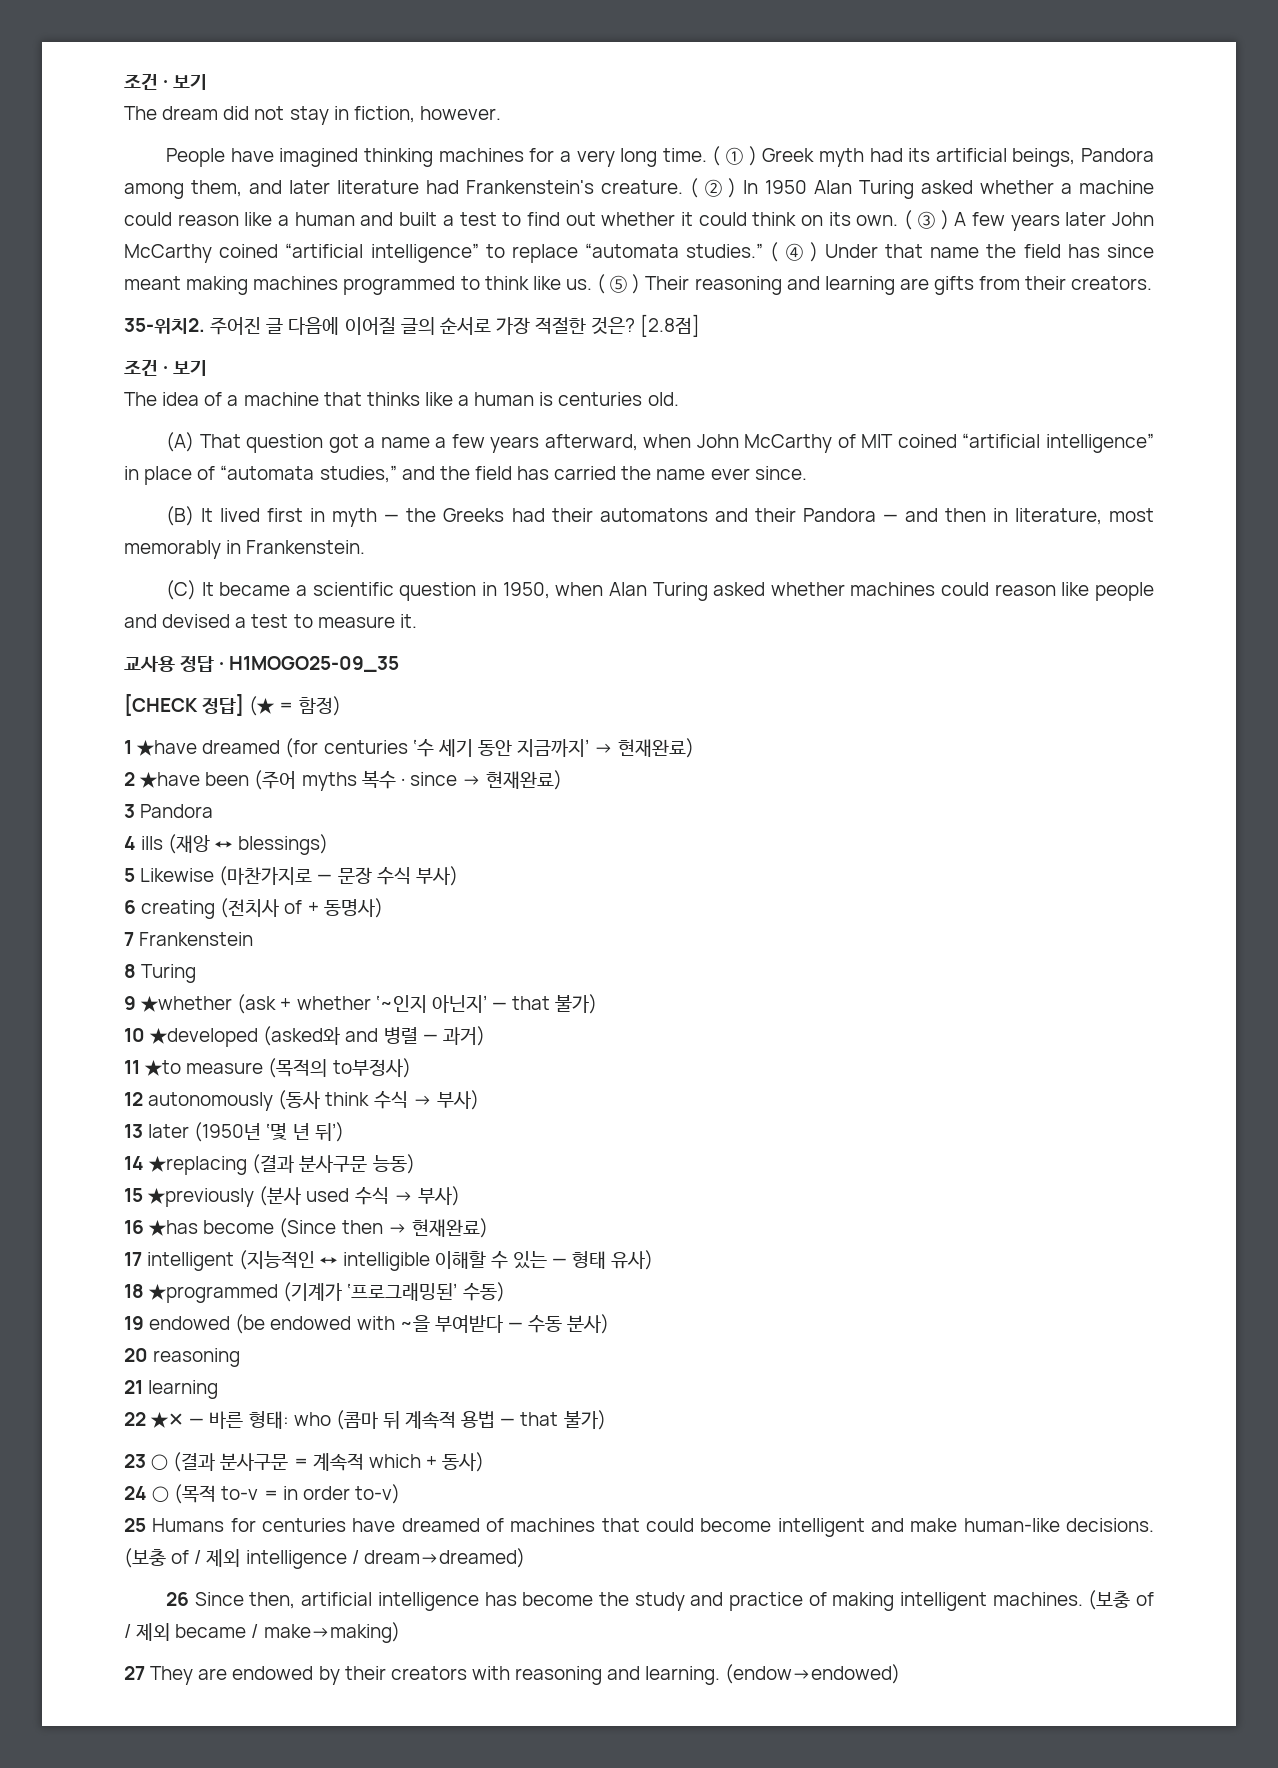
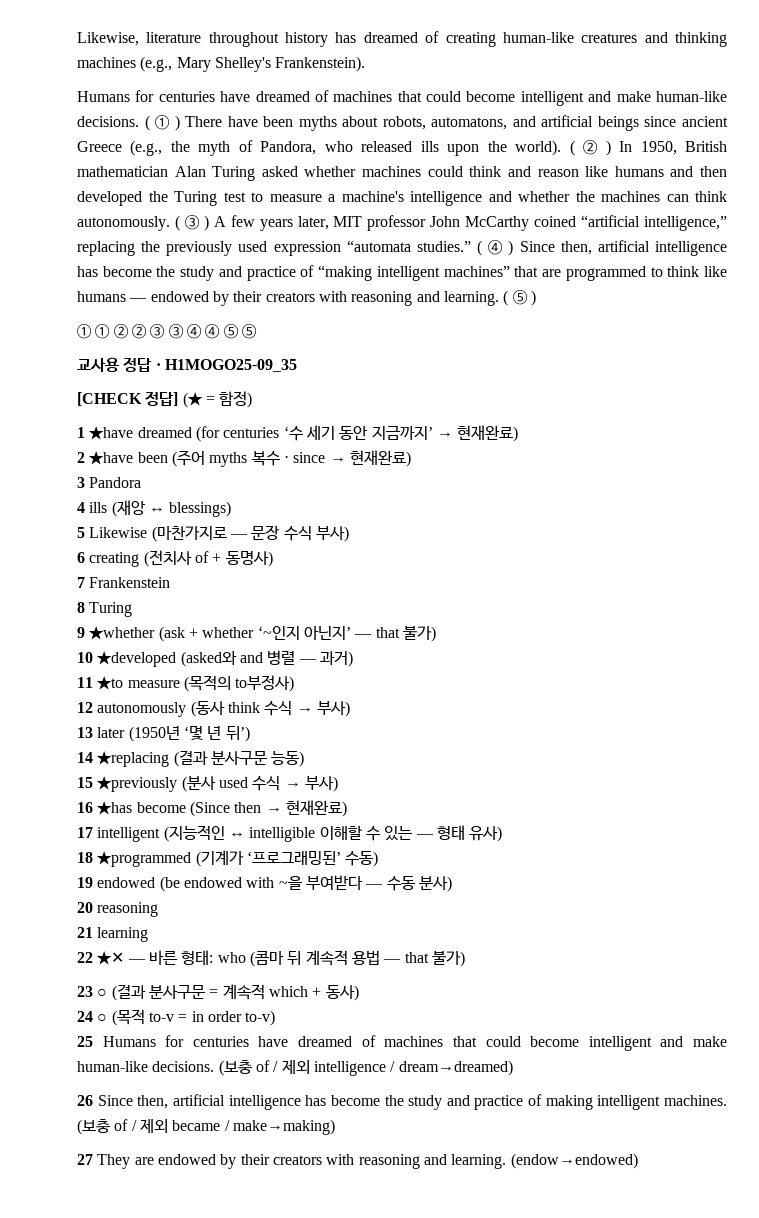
[124,73,208,90] [124,106,501,125] [166,146,1154,167] [124,180,683,199] 조건 · 보기 // The dream did not stay in fiction, however. // People have imagined thinking machines for a very long time. ( ① ) Greek myth had its artificial beings, Pandora among them, and later literature had Frankenstein's creature. -> [77,31,727,47] [77,56,366,72] [77,90,727,106] [77,115,728,131] [77,140,562,156] Likewise, literature throughout history has dreamed of creating human-like creatures and thinking machines (e.g., Mary Shelley's Frankenstein). // Humans for centuries have dreamed of machines that could become intelligent and make human-like decisions. ( ① ) There have been myths about robots, automatons, and artificial beings since ancient Greece (e.g., the myth of Pandora, who released ills upon the world).
[765,180,1155,199] [124,212,899,226] 1950 Alan Turing asked whether a machine could reason like a human and built a test to find out whether it could think on its own. -> [640,141,728,155] [77,166,728,181] [77,191,727,206] [77,216,170,231] 1950, British mathematician Alan Turing asked whether machines could think and reason like humans and then developed the Turing test to measure a machine's intelligence and whether the machines can think autonomously.
[1065,212,1107,226] later -> [297,215,427,231] later, MIT professor
[370,243,578,263] intelligence” to replace -> [644,216,728,231] [77,241,341,256] intelligence,” replacing the previously used expression
[824,244,1154,258] [124,274,1153,295] [124,314,701,337] [124,359,208,376] [124,392,679,406] [166,432,1154,453] [124,465,807,485] [166,506,1154,527] [124,540,366,559] [166,580,1154,601] [124,614,417,628] Under that name the field has since meant making machines programmed to think like us. ( ⑤ ) Their reasoning and learning are gifts from their creators. // 35-위치2. 주어진 글 다음에 이어질 글의 순서로 가장 적절한 것은? [2.8점] // 조건 · 보기 // The idea of a machine that thinks like a human is centuries old. // (A) That question got a name a few years afterward, when John McCarthy of MIT coined “artificial intelligence” in place of “automata studies,” and the field has carried the name ever since. // (B) It lived first in myth — the Greeks had their automatons and their Pandora — and then in literature, most memorably in Frankenstein. // (C) It became a scientific question in 1950, when Alan Turing asked whether machines could reason like people and devised a test to measure it. -> [519,240,727,256] [77,265,728,281] [77,290,536,306] [77,324,257,339] Since then, artificial intelligence has become the study and practice of “making intelligent machines” that are programmed to think like humans — endowed by their creators with reasoning and learning. ( ⑤ ) // ① ① ② ② ③ ③ ④ ④ ⑤ ⑤

